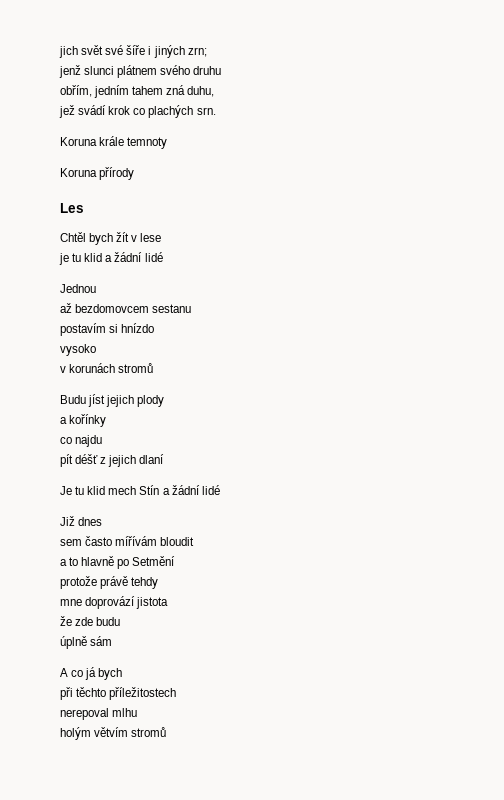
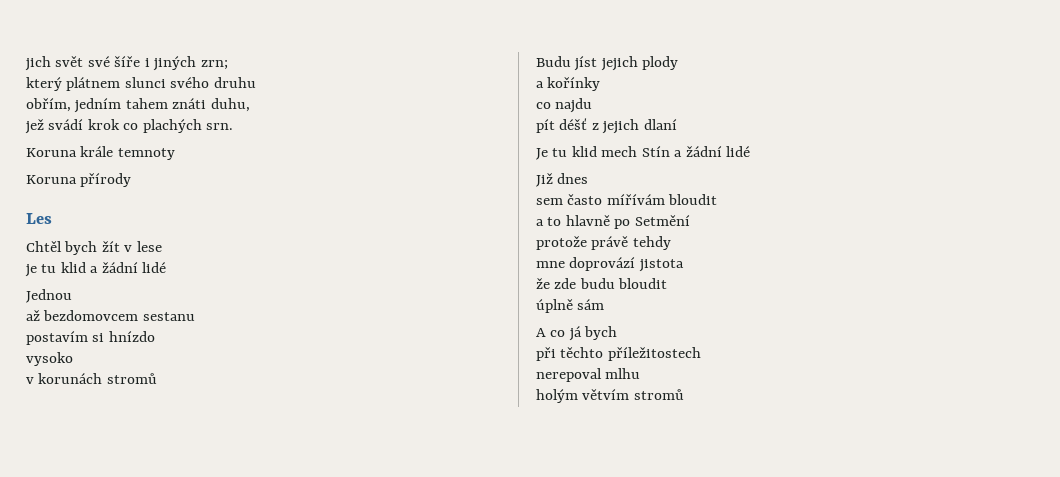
[59,65,158,78] jenž slunci plátnem -> [26,77,166,91] který plátnem slunci
[166,85,186,95] zná -> [172,98,207,109] znáti
(121, 621) none -> [618,278,668,289] bloudit

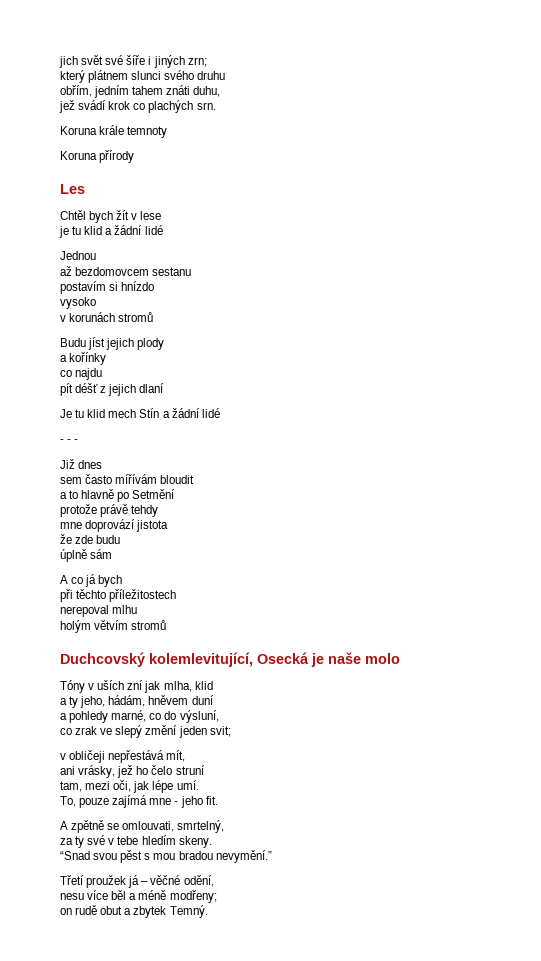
(751, 151) none -> [60,439,79,443] // - - -
[618,278,668,289] bloudit -> (121, 539) none
(684, 394) none -> [60,652,400,667] [60,680,213,693] [60,695,214,708] [60,710,219,723] [60,725,231,738] [60,750,186,763] [60,765,205,778] [60,780,199,793] [60,795,218,808] [60,820,225,833] [60,835,212,848] [60,850,272,863] [60,875,214,888] [60,890,217,903] [60,905,208,918] // Duchcovský kolemlevitující, Osecká je naše molo // Tóny v uších zní jak mlha, klid // a ty jeho, hádám, hněvem duní // a pohledy marné, co do výsluní, // co zrak ve slepý změní jeden svit; // v obličeji nepřestává mít, // ani vrásky, jež ho čelo struní // tam, mezi oči, jak lépe umí. // To, pouze zajímá mne - jeho fit. // A zpětně se omlouvati, smrtelný, // za ty své v tebe hledím skeny. // “Snad svou pěst s mou bradou nevymění.” // Třetí proužek já – věčné odění, // nesu více běl a méně modřeny; // on rudě obut a zbytek Temný.

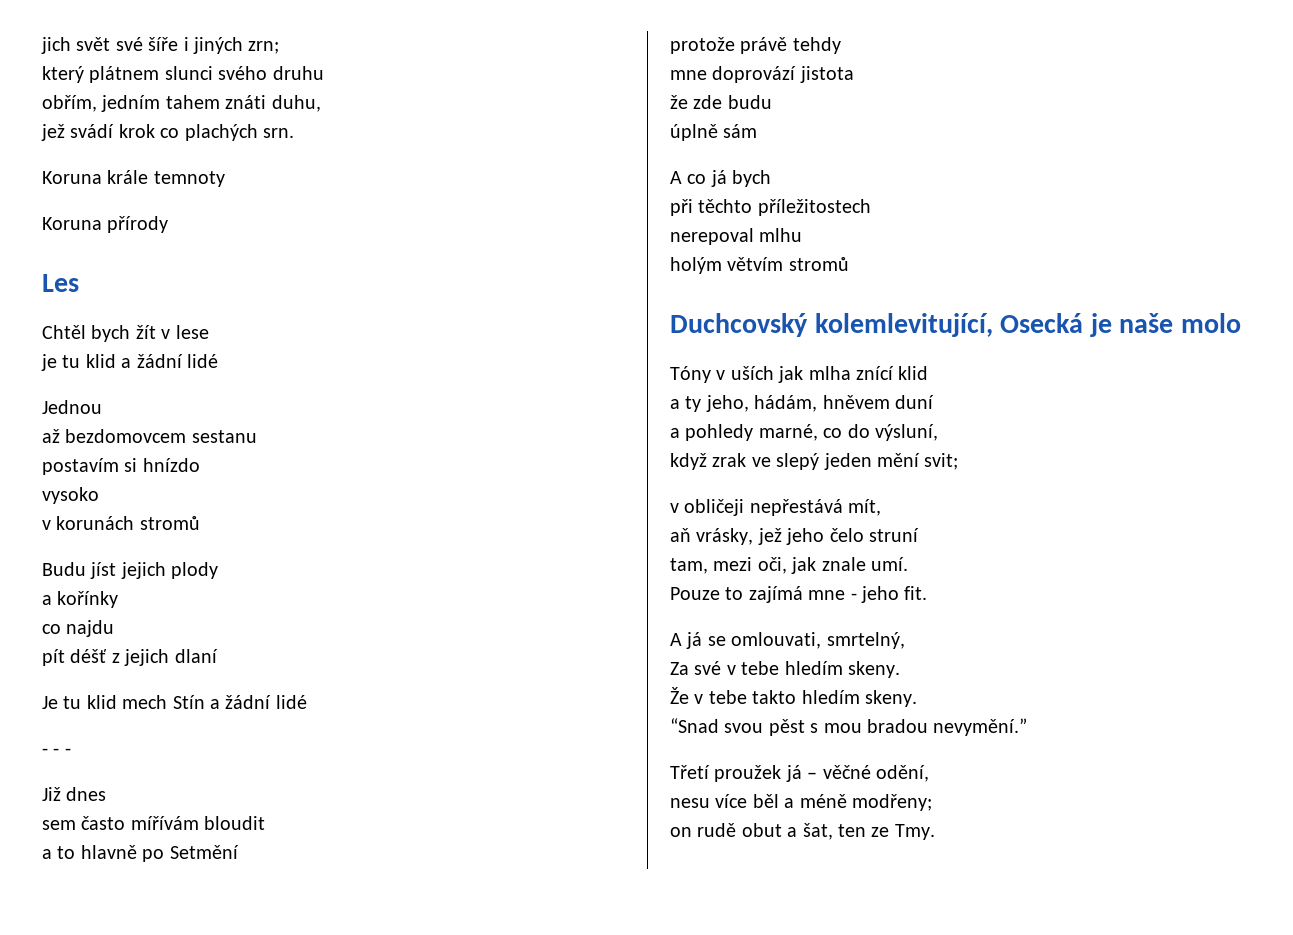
[127,680,192,693] zní jak mlha, -> [778,366,894,383] jak mlha znící
[60,728,72,735] co -> [670,453,707,470] když
[145,725,207,738] změní jeden -> [823,453,920,470] jeden mění
[60,766,75,775] ani -> [670,528,691,542] aň
[136,766,149,775] ho -> [786,528,825,545] jeho
[152,780,174,793] lépe -> [821,557,866,571] znale
[60,796,110,808] To, pouze -> [670,587,744,600] Pouze to
[71,820,105,833] zpětně -> [686,632,703,649] já
[60,836,85,848] za ty -> [670,662,689,675] Za
(212, 842) none -> [670,687,917,707] // Že v tebe takto hledím skeny.
[133,905,208,918] zbytek Temný. -> [802,823,935,840] šat, ten ze Tmy.

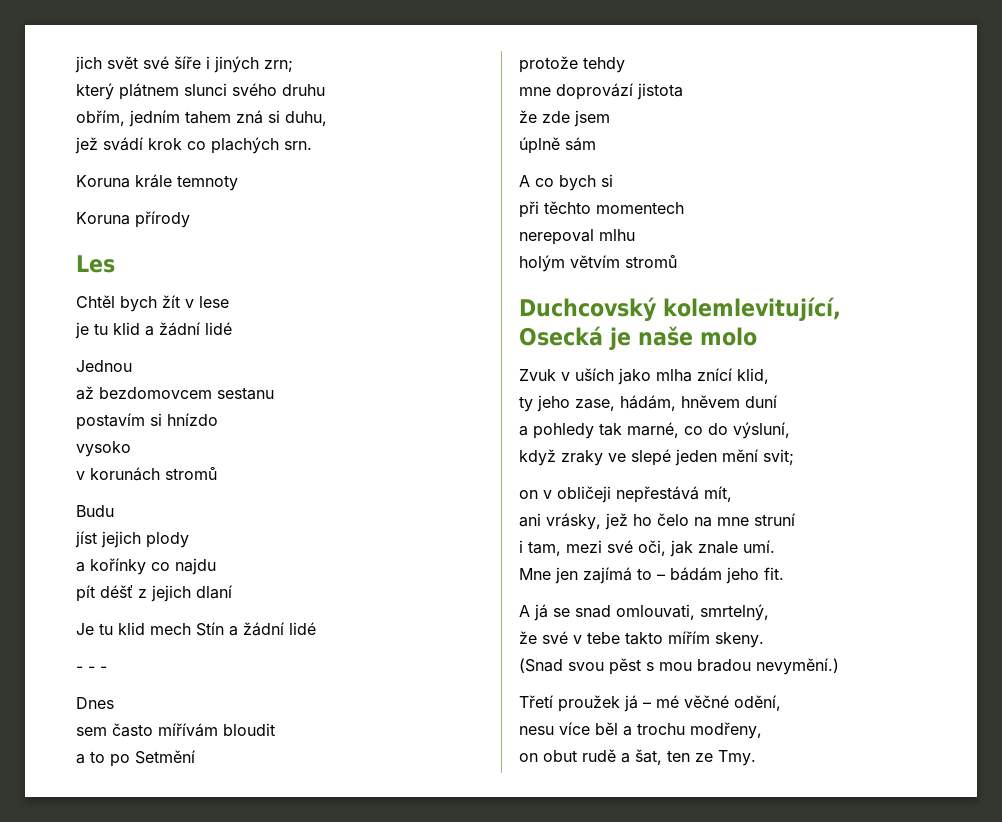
[225,95,267,109] znáti -> [236,110,280,124] zná si
(86, 569) none -> (114, 511) //
(119, 599) // -> (146, 566) none
[42,787,107,801] Již dnes -> [76,697,114,709] Dnes
[80,845,137,859] hlavně -> (105, 757) none
[740,37,788,54] právě -> (578, 64) none
[727,95,772,109] budu -> [574,110,610,127] jsem
[710,170,772,187] já bych -> [559,174,613,191] bych si
[757,199,871,216] příležitostech -> [596,202,684,214] momentech
[670,366,711,383] Tóny -> [519,369,556,381] Zvuk
[778,366,804,383] jak -> [618,368,651,385] jako
[898,366,929,380] [670,395,749,412] klid // a ty jeho, -> [737,368,769,384] [519,395,615,412] klid, // ty jeho zase,
(754, 432) none -> [599,423,622,436] tak
[712,453,820,470] zrak ve slepý -> [561,449,671,466] zraky ve slepé
(959, 461) none -> [519,490,538,499] on
[670,528,691,542] aň -> [519,513,541,527] ani
[786,528,864,545] jeho čelo -> [633,513,749,527] ho čelo na mne
(919, 535) none -> [519,540,523,553] i
(753, 564) none -> [607,540,633,553] své
[670,586,857,603] Pouze to zajímá mne - -> [519,567,722,584] Mne jen zajímá to – bádám
(726, 641) none -> [575,605,611,618] snad
[670,662,689,675] Za -> [519,631,537,644] že
[784,661,900,678] [670,687,917,707] [670,718,719,733] hledím skeny. // Že v tebe takto hledím skeny. // “Snad -> [625,631,764,648] [519,658,563,673] takto mířím skeny. // (Snad
[933,718,1028,736] nevymění.” -> [756,658,839,675] nevymění.)
(818, 775) none -> [656,695,679,708] mé
[799,794,932,811] [670,823,782,837] méně modřeny; // on rudě obut -> [637,722,762,739] [519,749,616,762] trochu modřeny, // on obut rudě

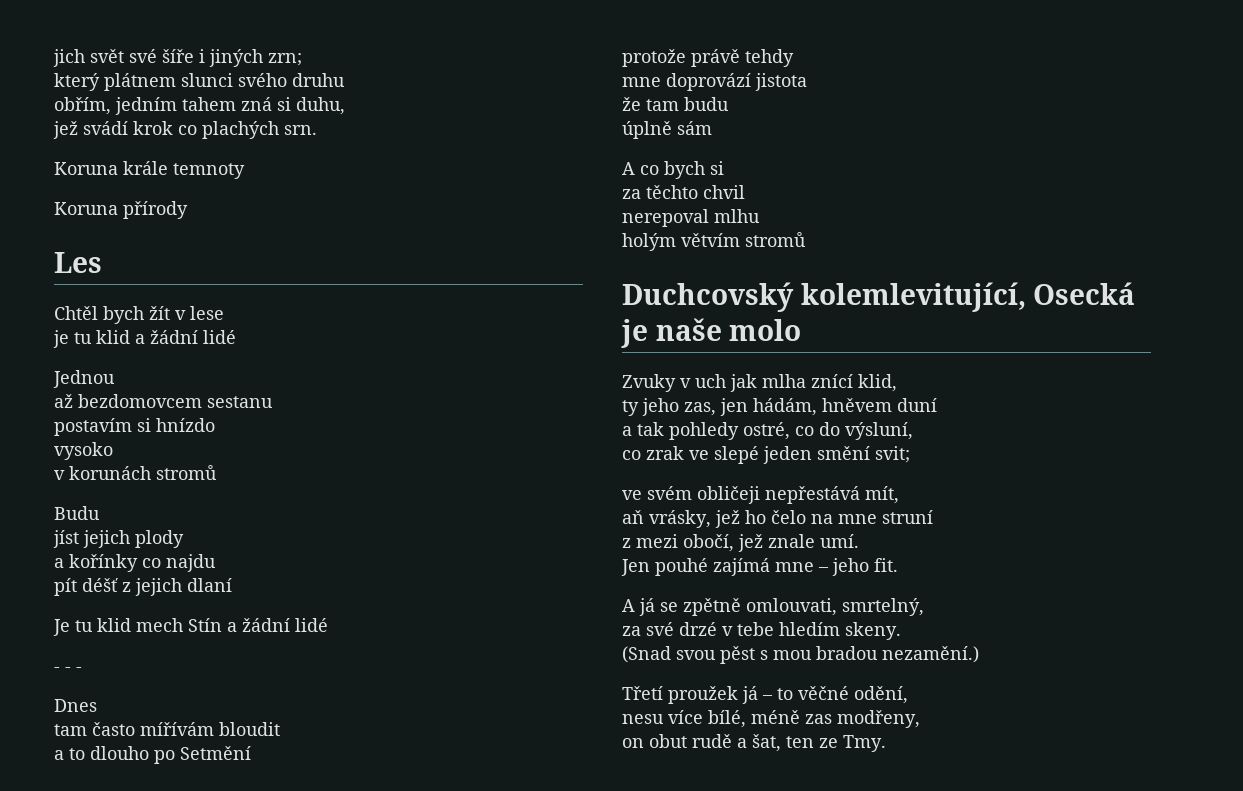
[76,727,107,736] sem -> [54,724,87,736] tam
(105, 757) none -> [90,746,149,760] dlouho
(578, 64) none -> [691,49,740,67] právě
[542,110,610,127] zde jsem -> [646,97,729,111] tam budu
[519,201,684,218] při těchto momentech -> [622,185,745,199] za těchto chvil
[519,368,651,385] Zvuk v uších jako -> [622,374,757,392] Zvuky v uch jak
[575,399,615,411] zase, -> [684,398,748,416] zas, jen
[533,422,679,439] pohledy tak marné, -> [637,422,790,440] tak pohledy ostré,
[519,449,603,466] když zraky -> [622,446,684,460] co zrak
[722,449,758,462] mění -> [817,446,870,460] smění
[519,490,552,499] on v -> [622,486,692,500] ve svém
[519,513,541,527] ani -> [622,510,644,524] aň
[519,540,775,557] [519,567,722,584] i tam, mezi své oči, jak znale umí. // Mne jen zajímá to – bádám -> [622,534,859,552] [621,558,829,576] z mezi obočí, jež znale umí. // Jen pouhé zajímá mne –
[575,605,611,618] snad -> [683,598,741,616] zpětně
[519,631,710,645] že své v tebe takto mířím -> [622,622,840,636] za své drzé v tebe hledím
[756,658,839,675] nevymění.) -> [882,646,979,663] nezamění.)
[656,695,679,708] mé -> [777,688,793,700] to
[595,722,685,736] běl a trochu -> [708,710,832,728] bílé, méně zas

